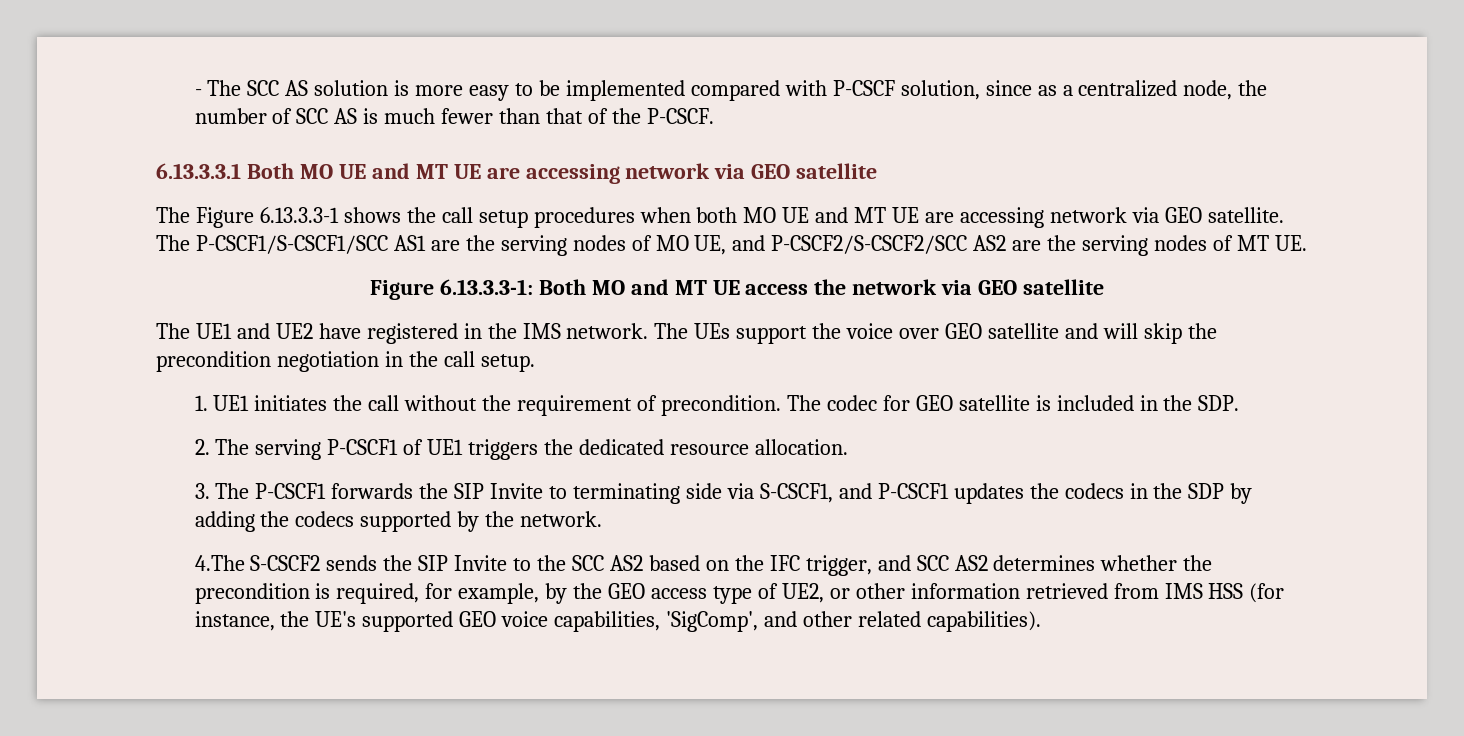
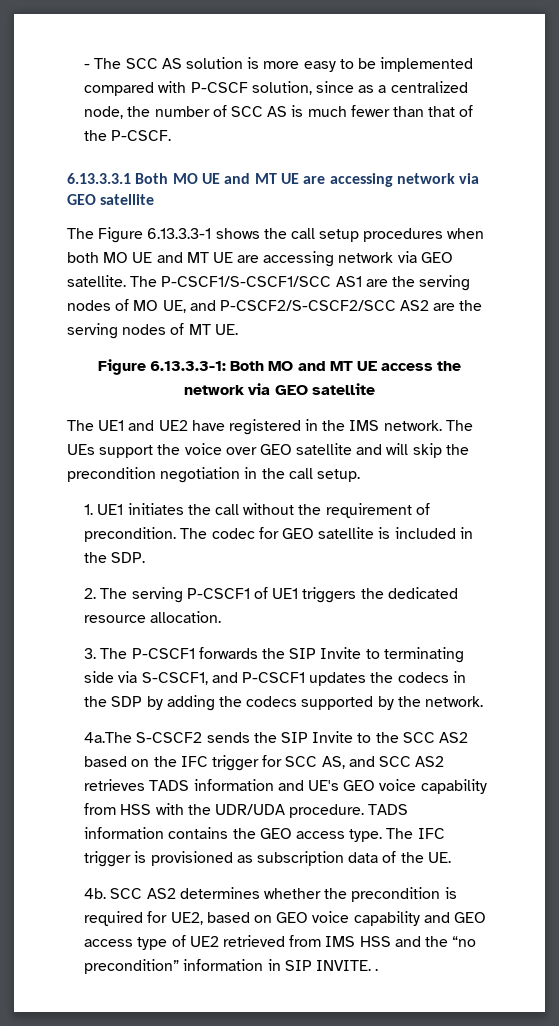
[194,555,245,571] 4.The -> [84,732,133,743] 4a.The
[805,555,911,576] trigger, and -> [211,755,445,771] [84,779,487,794] [84,803,409,818] [84,827,445,842] [84,851,451,867] [84,888,107,899] trigger for SCC AS, and SCC AS2 retrieves TADS information and UE's GEO voice capability from HSS with the UDR/UDA procedure. TADS information contains the GEO access type. The IFC trigger is provisioned as subscription data of the UE. // 4b.
[336,583,1285,604] [194,611,1041,632] required, for example, by the GEO access type of UE2, or other information retrieved from IMS HSS (for instance, the UE's supported GEO voice capabilities, 'SigComp', and other related capabilities). -> [84,911,486,926] [84,935,477,950] [84,959,379,974] required for UE2, based on GEO voice capability and GEO access type of UE2 retrieved from IMS HSS and the “no precondition” information in SIP INVITE. .

